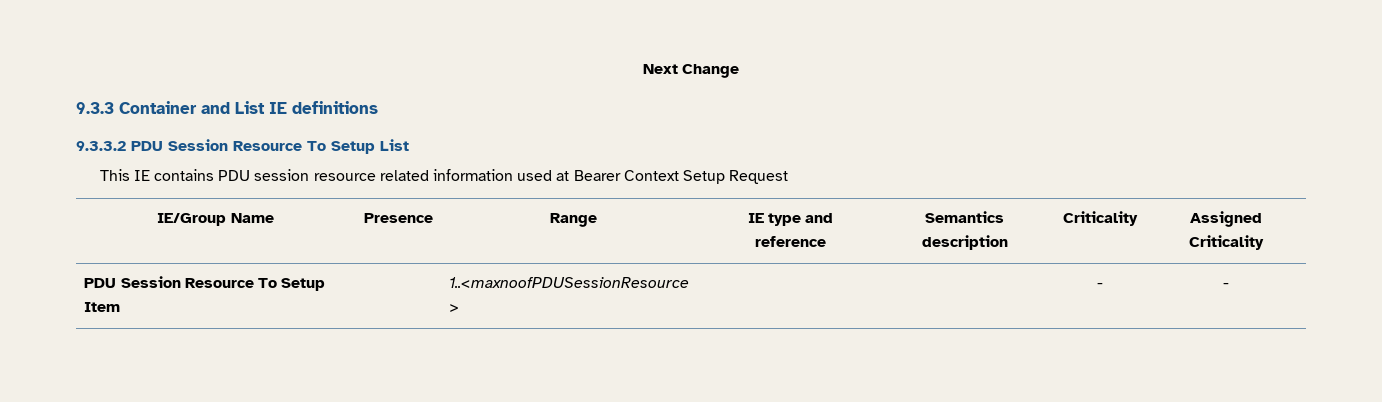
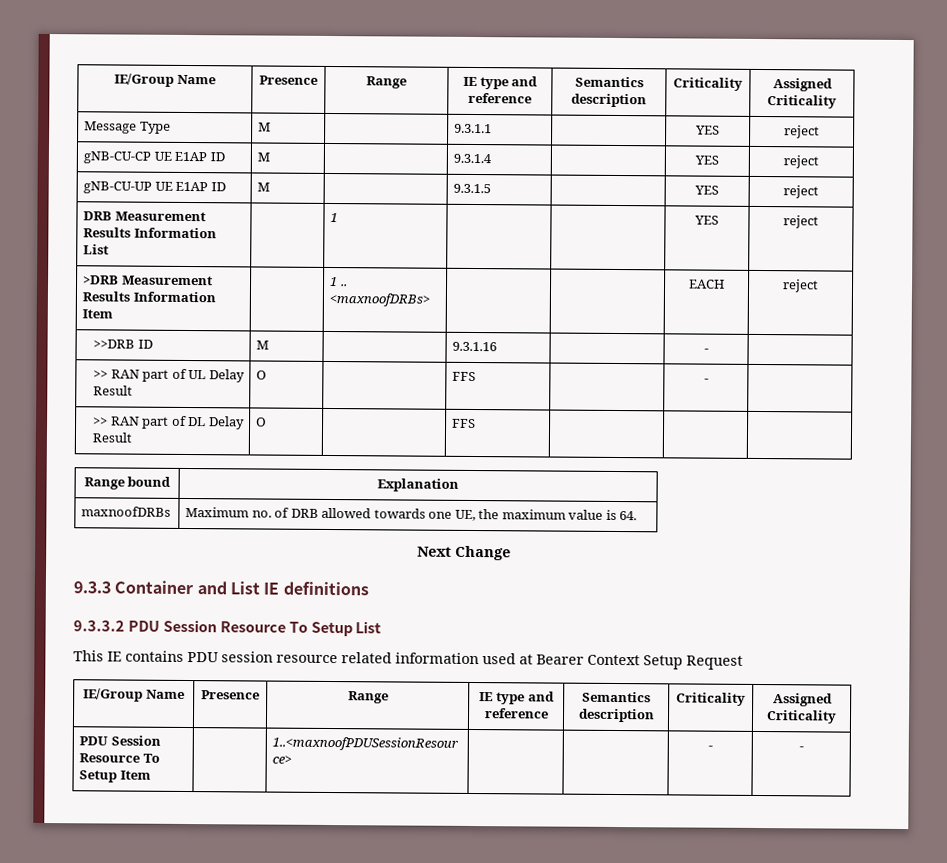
(642, 69) none -> [114,73,216,87] [259,75,318,85] [366,76,407,89] [462,76,539,90] [468,92,532,104] [574,76,644,88] [571,93,647,108] [673,77,743,91] [772,78,833,92] [767,95,837,109] [84,121,171,134] [258,122,272,132] [454,123,493,134] [695,125,720,135] [784,125,820,139] [83,151,225,164] [257,152,271,162] [453,153,493,164] [694,155,719,165] [783,155,819,169] [83,181,226,194] [257,182,271,192] [453,183,492,194] [694,185,719,195] [783,185,819,199] [83,211,206,222] [83,227,217,239] [83,244,110,255] [330,212,339,223] [694,215,719,225] [783,215,819,229] [83,275,213,286] [82,291,216,303] [82,309,114,319] [330,276,348,287] [329,292,431,307] [689,279,725,289] [782,279,819,293] [93,339,153,349] [256,340,270,350] [452,341,498,352] [703,348,709,353] [93,368,245,383] [93,385,134,396] [256,370,268,380] [452,371,477,382] [703,378,709,383] [93,415,245,430] [92,432,133,443] [256,417,268,427] [452,418,477,429] [83,476,172,490] [377,478,459,492] [81,506,172,517] [185,506,638,522] IE/Group Name | Presence | Range | IE type and reference | Semantics description | Criticality | Assigned Criticality // Message Type | M | | 9.3.1.1 | | YES | reject // gNB-CU-CP UE E1AP ID | M | | 9.3.1.4 | | YES | reject // gNB-CU-UP UE E1AP ID | M | | 9.3.1.5 | | YES | reject // DRB Measurement Results Information List | | 1 | | | YES | reject // >DRB Measurement Results Information Item | | 1 .. <maxnoofDRBs> | | | EACH | reject // >>DRB ID | M | | 9.3.1.16 | | - | // >> RAN part of UL Delay Result | O | | FFS | | - | // >> RAN part of DL Delay Result | O | | FFS | | | // Range bound | Explanation // maxnoofDRBs | Maximum no. of DRB allowed towards one UE, the maximum value is 64. //

